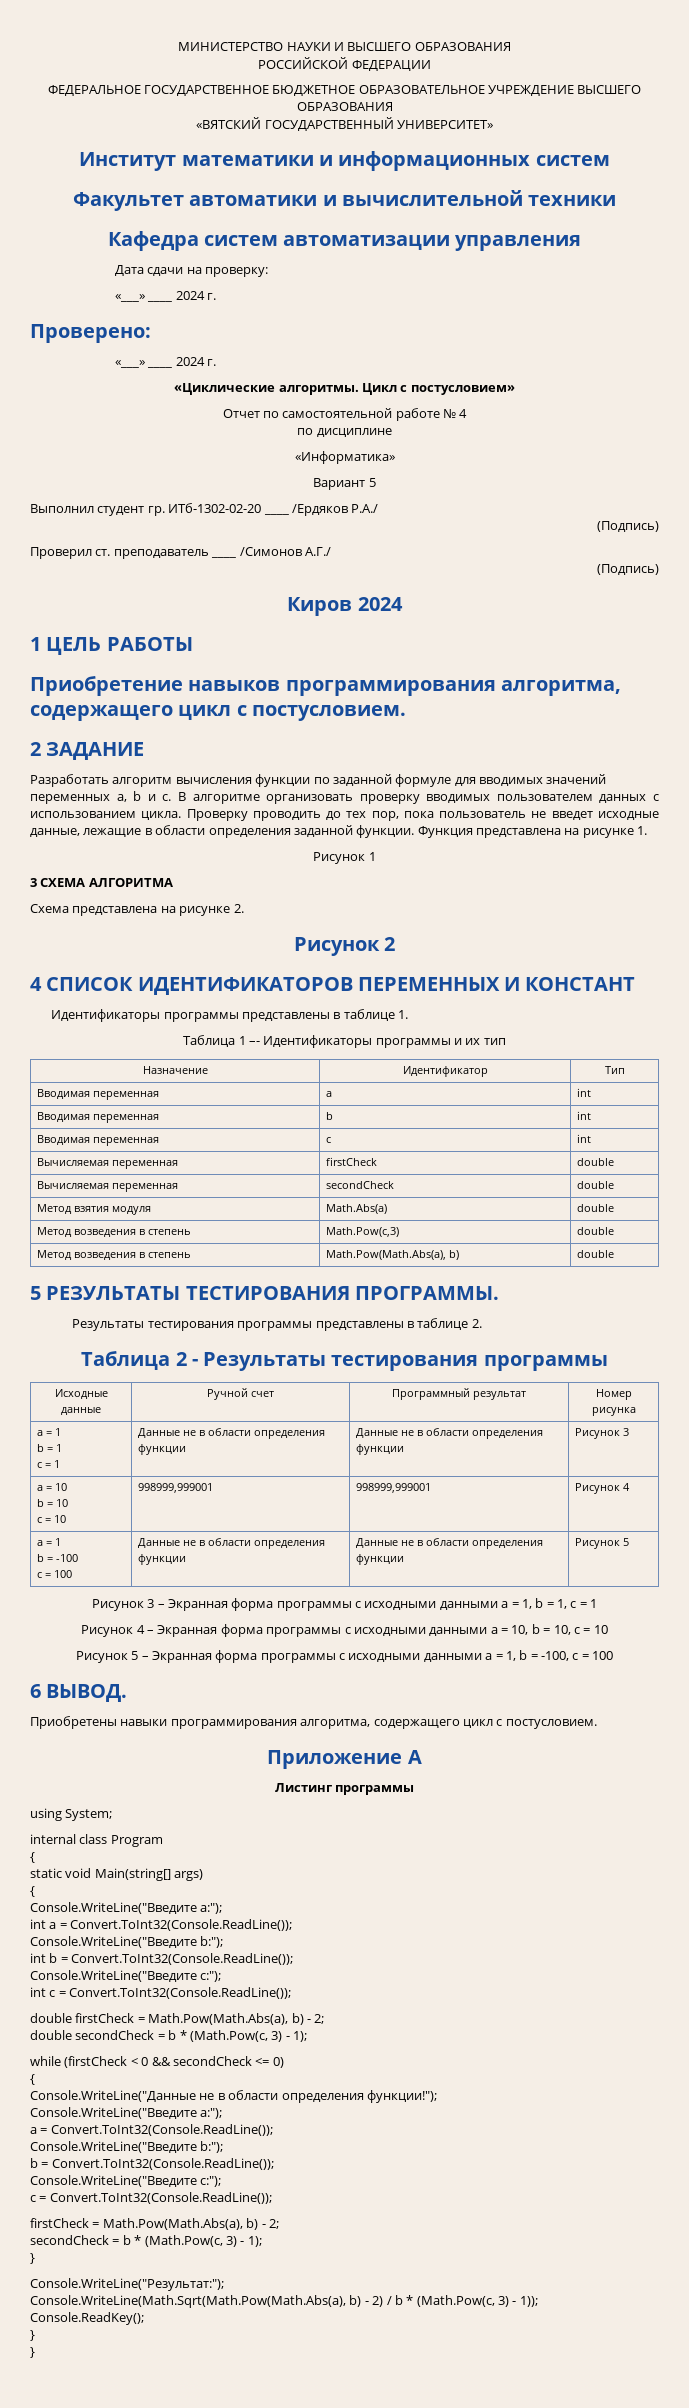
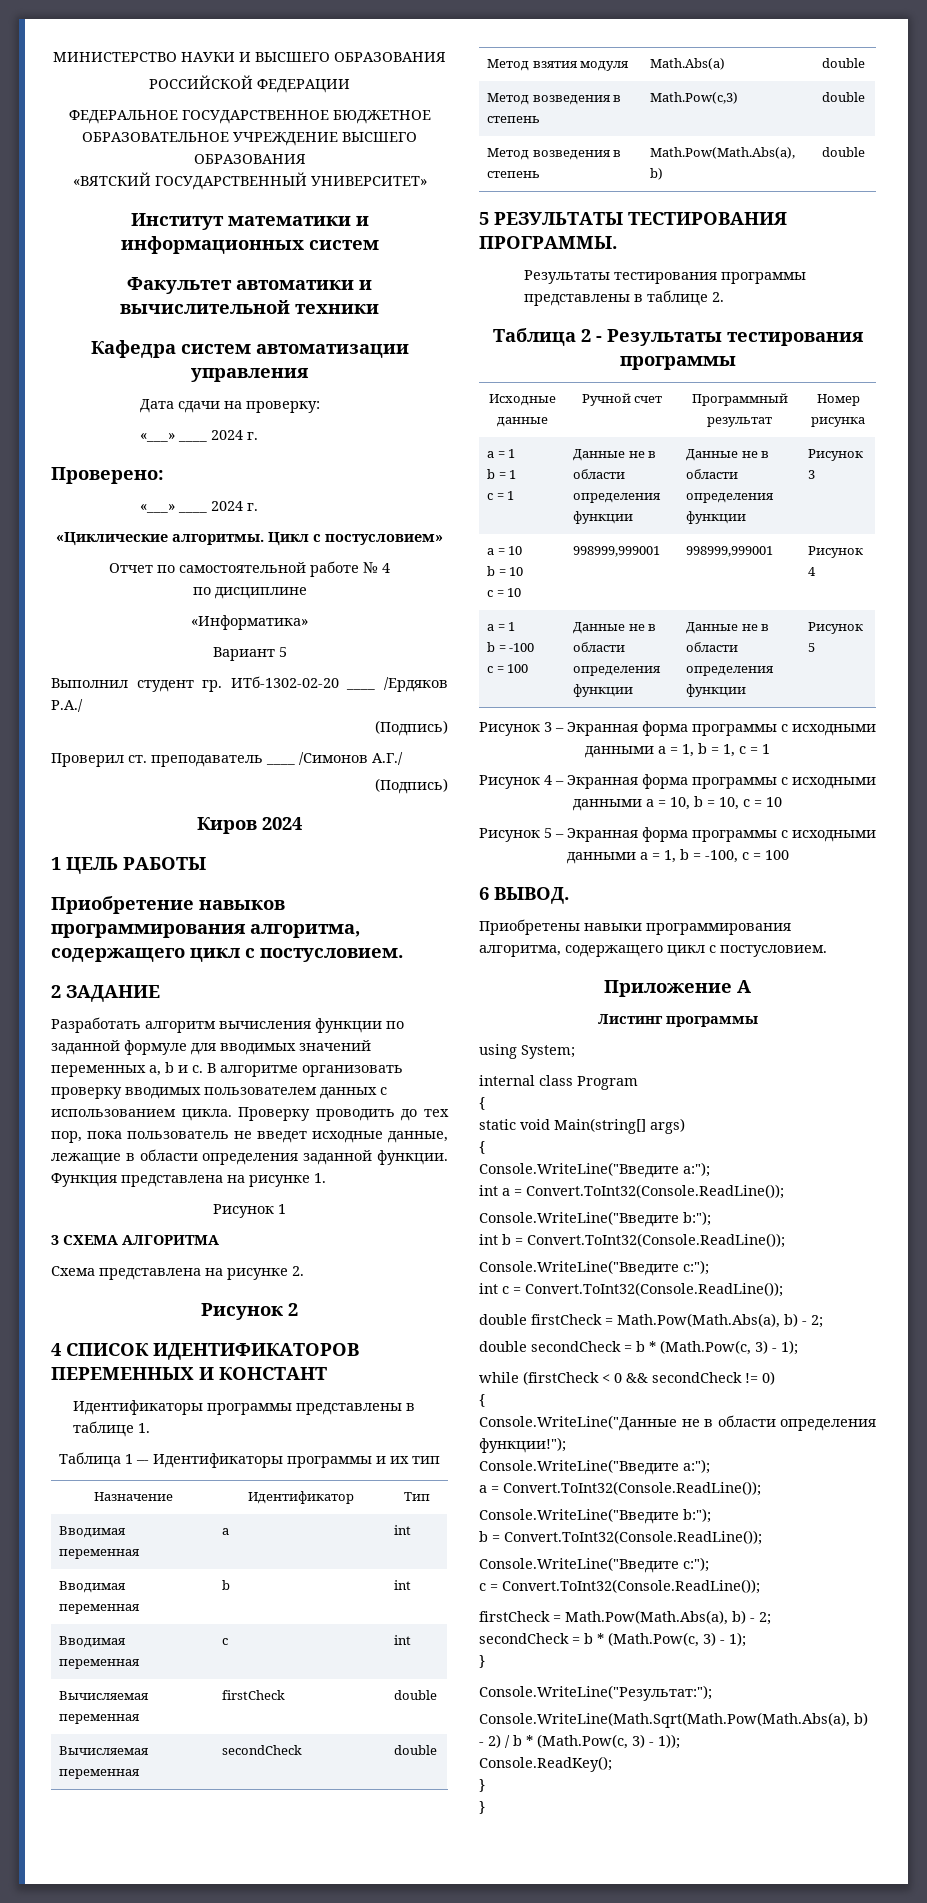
[255,2058,270,2066] <= -> [745,1373,758,1383] !=

